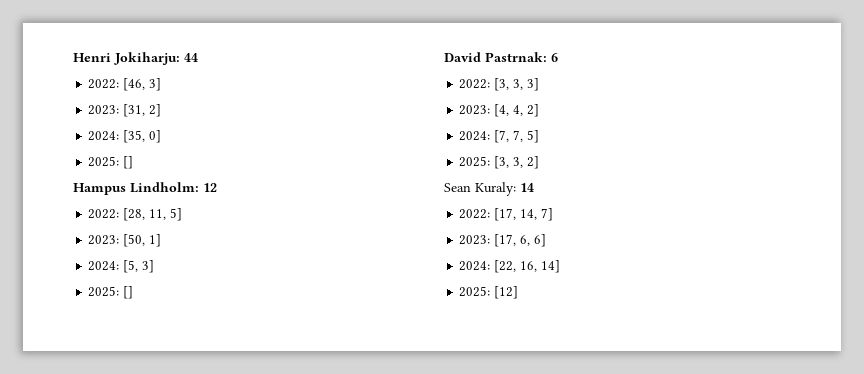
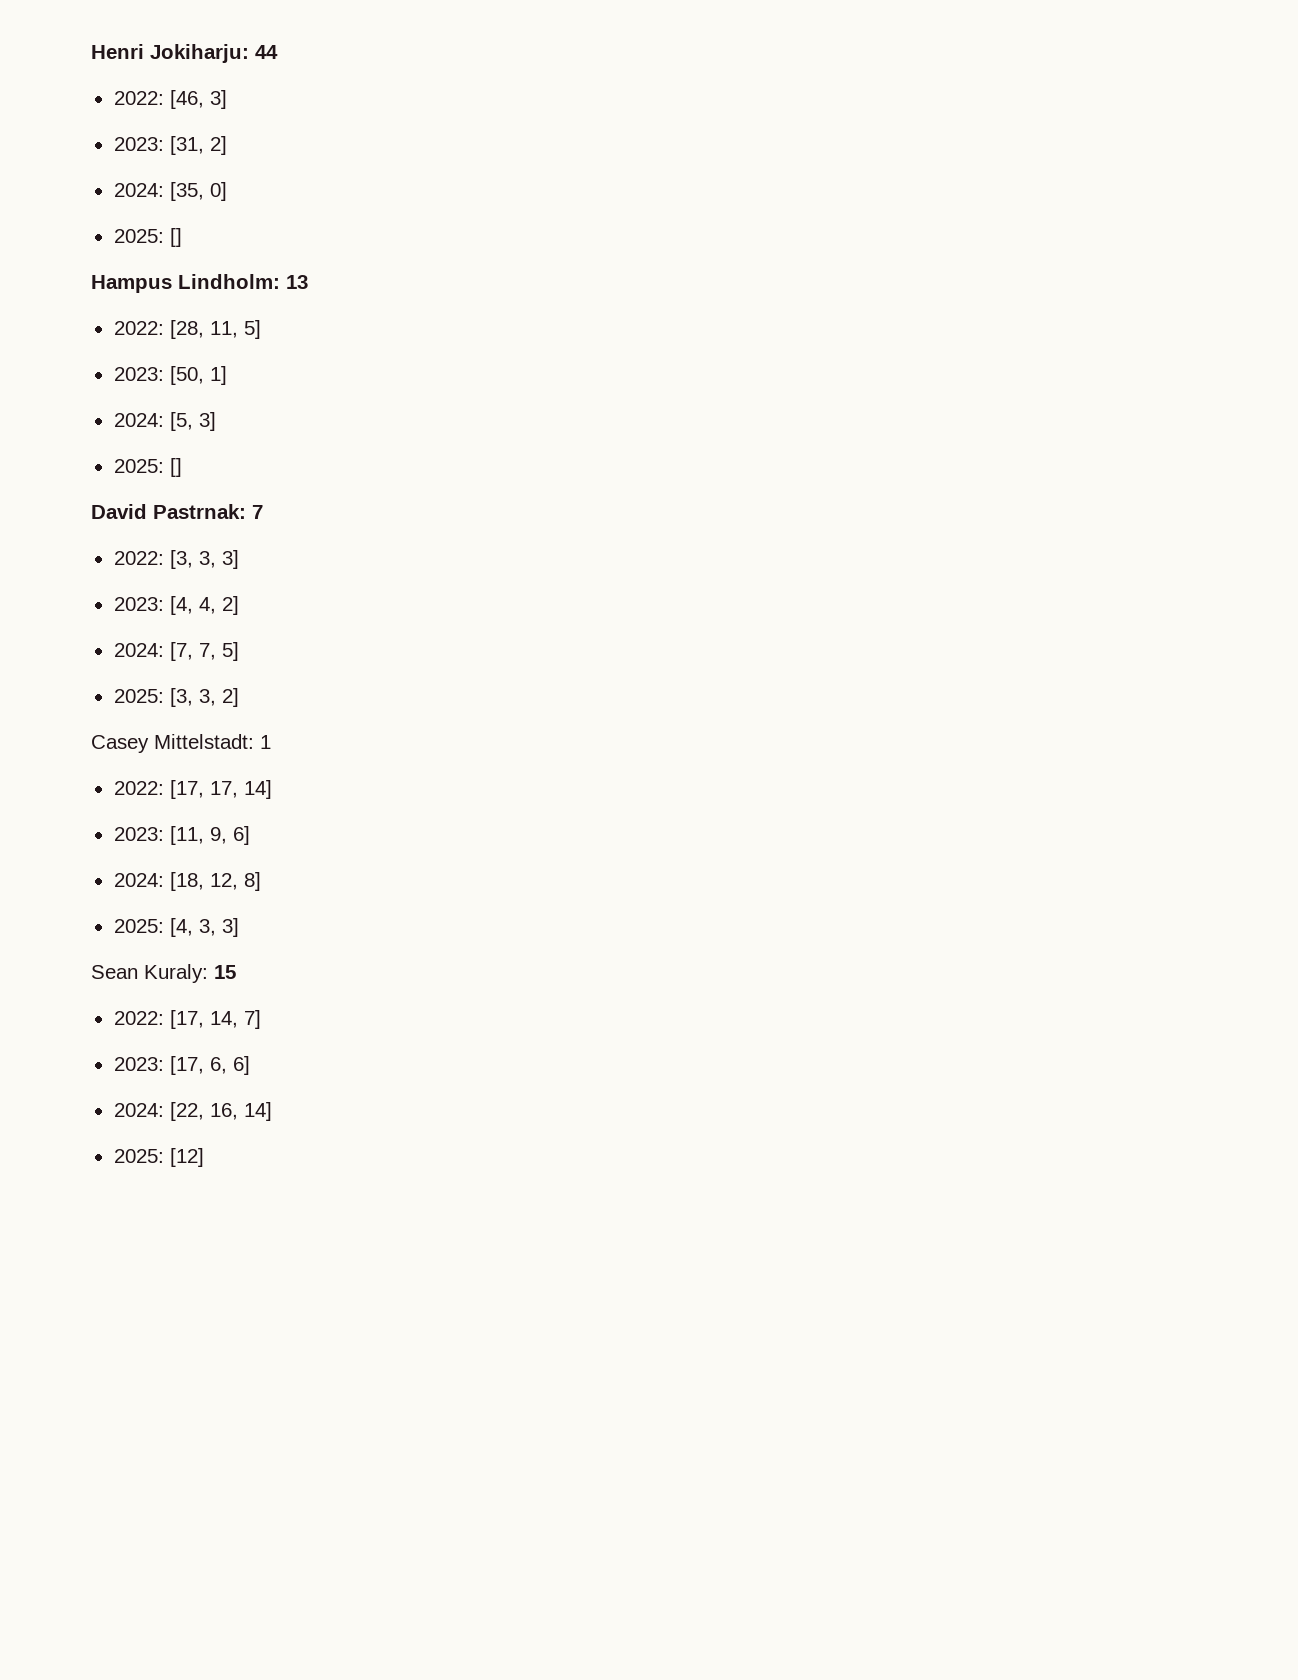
[203,183,217,192] 12 -> [286,275,308,289] 13
[551,53,558,62] 6 -> [252,505,263,519] 7
(540, 162) none -> [91,734,271,753] [113,780,272,799] [113,826,250,845] [113,872,261,891] [113,918,239,937] // Casey Mittelstadt: 1 // 2022: [17, 17, 14] // 2023: [11, 9, 6] // 2024: [18, 12, 8] // 2025: [4, 3, 3]
[520,183,534,192] 14 -> [214,965,236,979] 15

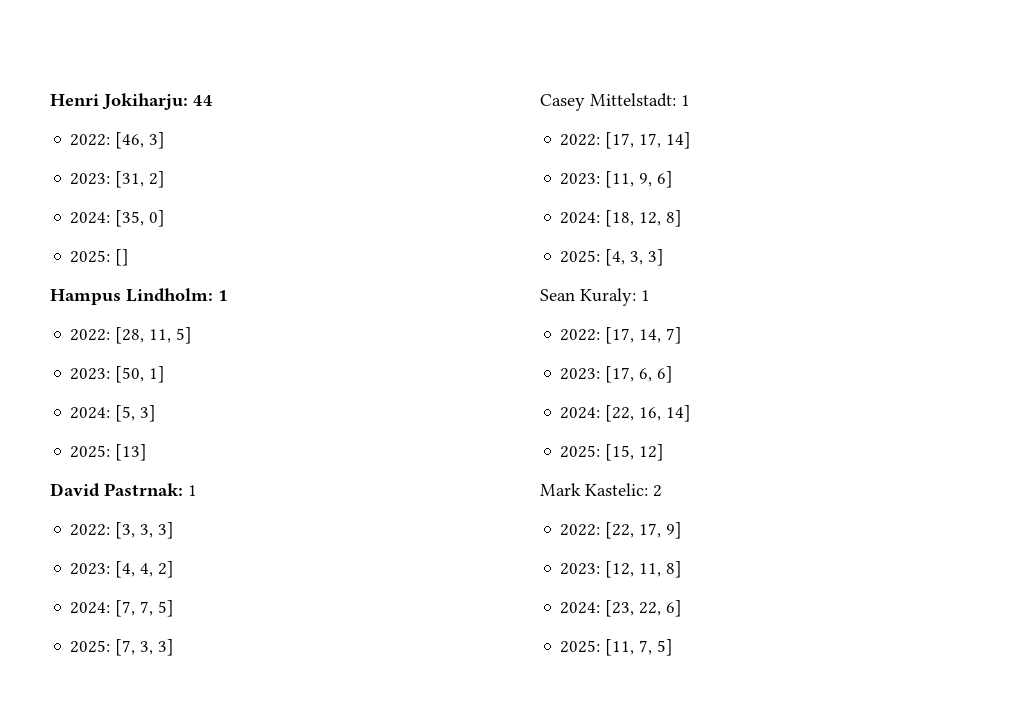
[286,275,308,289] 13 -> [218,290,228,301] 1
[169,458,182,477] [] -> [115,444,148,461] [13]
[252,505,263,519] 7 -> [188,485,197,496] 1
[169,688,239,707] [3, 3, 2] -> [115,639,175,656] [7, 3, 3]
[214,965,236,979] 15 -> [641,290,650,301] 1
[169,1148,204,1167] [12] -> [605,444,665,461] [540,483,662,497] [560,522,683,539] [560,561,683,578] [560,600,683,617] [560,639,674,656] [15, 12] // Mark Kastelic: 2 // 2022: [22, 17, 9] // 2023: [12, 11, 8] // 2024: [23, 22, 6] // 2025: [11, 7, 5]

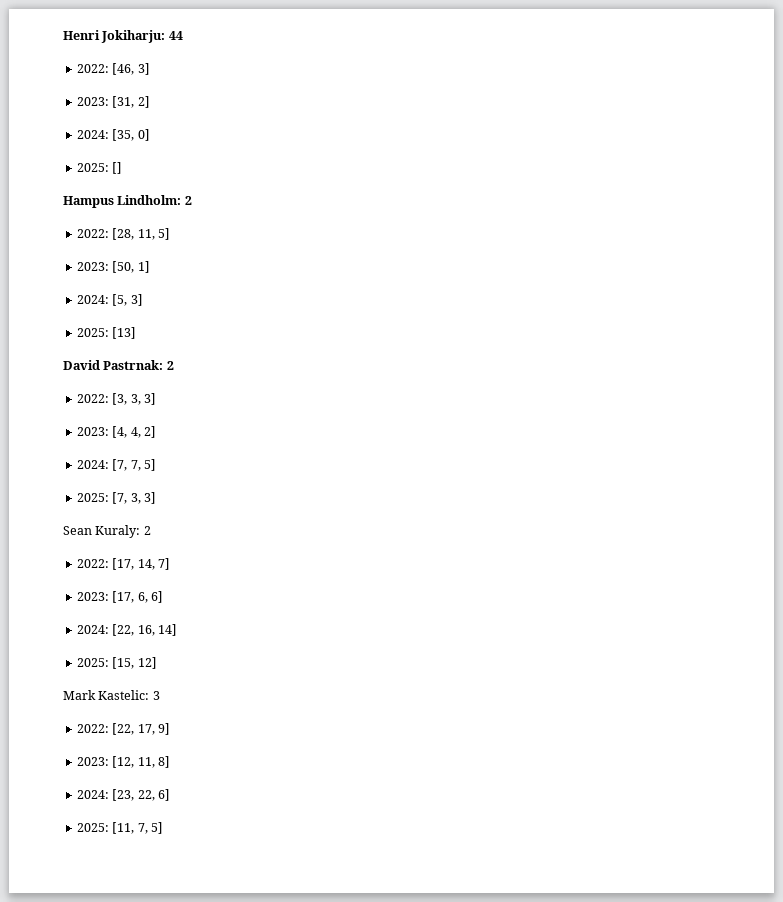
[218,290,228,301] 1 -> [184,196,192,205] 2
[188,485,197,496] 1 -> [166,361,174,370] 2
[540,93,690,111] [560,132,692,149] [560,171,674,188] [560,210,683,227] [560,249,665,266] // Casey Mittelstadt: 1 // 2022: [17, 17, 14] // 2023: [11, 9, 6] // 2024: [18, 12, 8] // 2025: [4, 3, 3] -> (156, 498) none
[641,290,650,301] 1 -> [143,526,151,535] 2
[653,485,662,497] 2 -> [152,691,160,700] 3

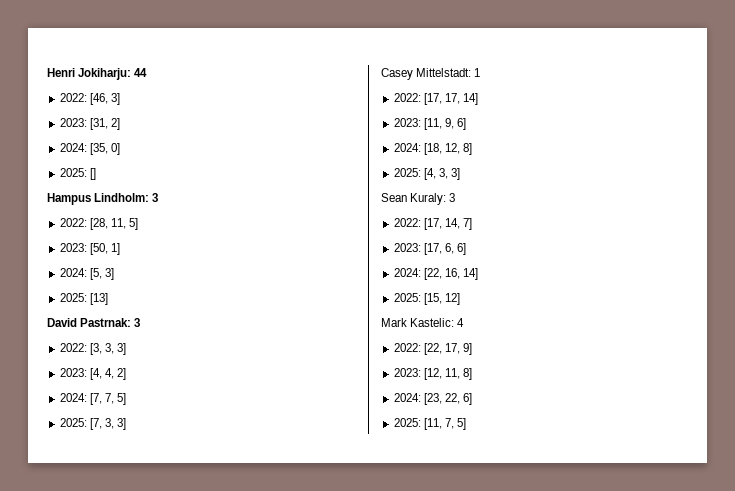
[184,196,192,205] 2 -> [152,193,159,202] 3
[166,361,174,370] 2 -> [134,318,141,327] 3
(156, 498) none -> [381,68,481,80] [393,93,478,105] [393,118,466,130] [393,143,472,155] [393,168,460,180] // Casey Mittelstadt: 1 // 2022: [17, 17, 14] // 2023: [11, 9, 6] // 2024: [18, 12, 8] // 2025: [4, 3, 3]
[143,526,151,535] 2 -> [449,193,456,202] 3
[152,691,160,700] 3 -> [457,318,465,327] 4

